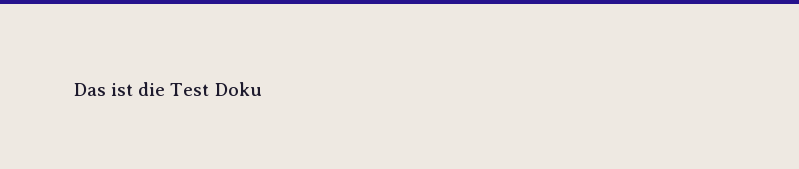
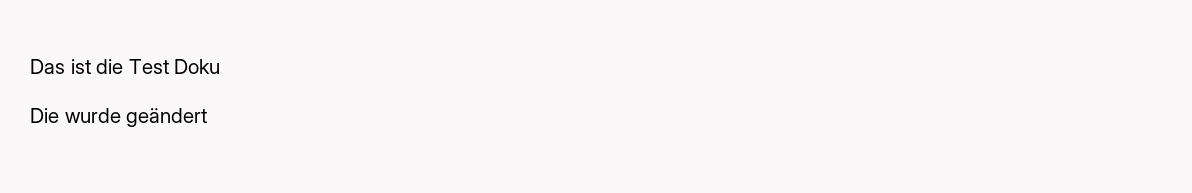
(262, 89) none -> [30,108,208,127] // Die wurde geändert

